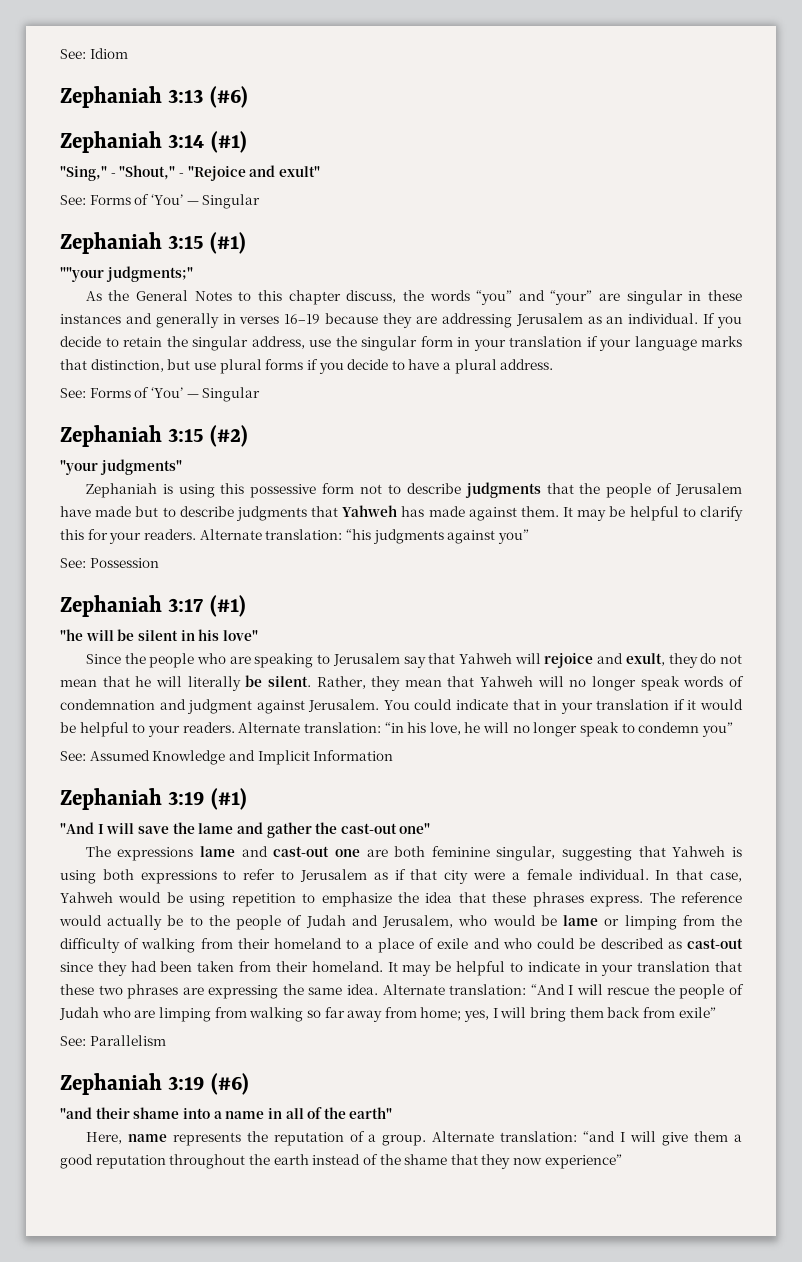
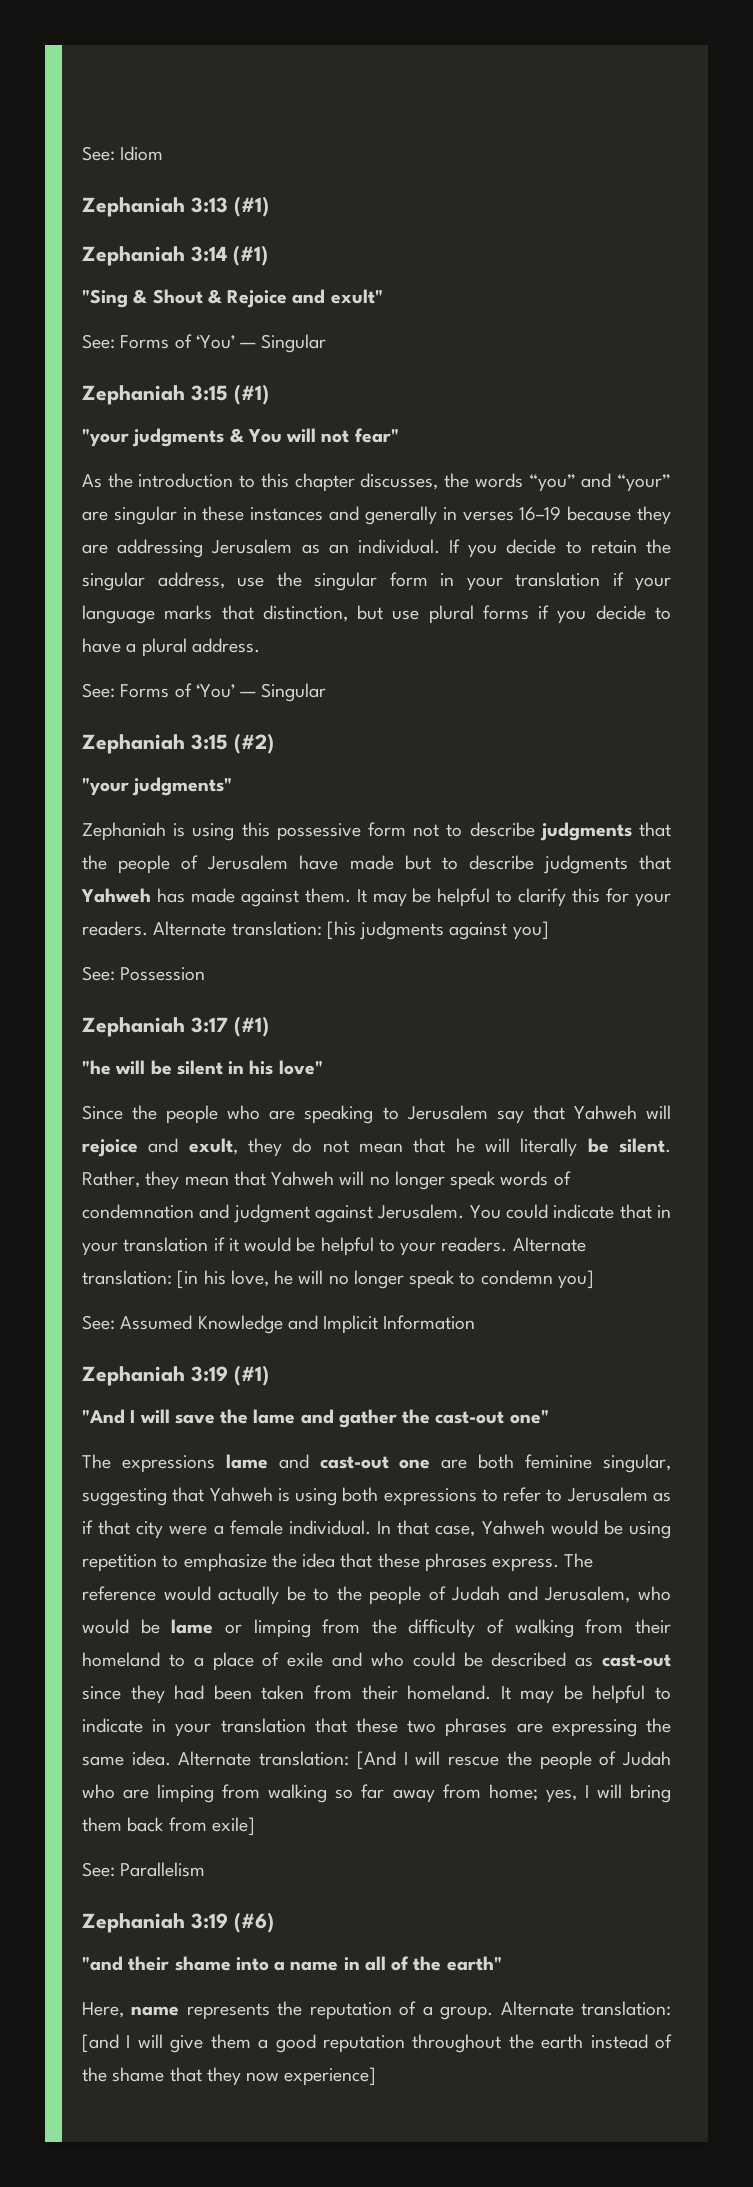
[209,86,248,108] (#6) -> [234,196,269,217] (#1)
[60,165,246,181] "Sing," - "Shout," - "Rejoice -> [82,289,288,308] "Sing & Shout & Rejoice
[60,266,193,282] ""your judgments;" -> [82,428,399,447] "your judgments & You will not fear"
[136,290,232,301] General Notes -> [138,473,234,488] introduction
[346,290,397,303] discuss, -> [360,473,439,490] discusses,
[345,529,371,540] “his -> [326,921,356,940] [his
[497,529,529,544] you” -> [512,921,549,940] you]
[384,722,404,733] “in -> [177,1270,199,1289] [in
[701,722,733,737] you” -> [557,1270,594,1289] you]
[530,984,565,995] “And -> [356,1751,396,1770] [And
[678,1007,716,1018] exile” -> [211,1817,255,1836] exile]
[583,1131,616,1142] “and -> [82,2034,119,2053] [and
[544,1154,622,1169] experience” -> [284,2067,377,2086] experience]

